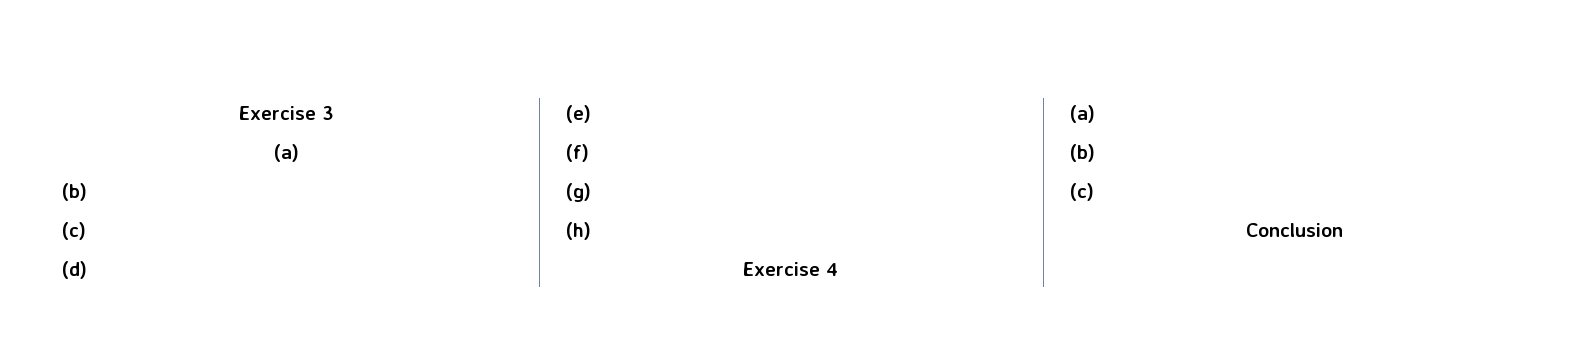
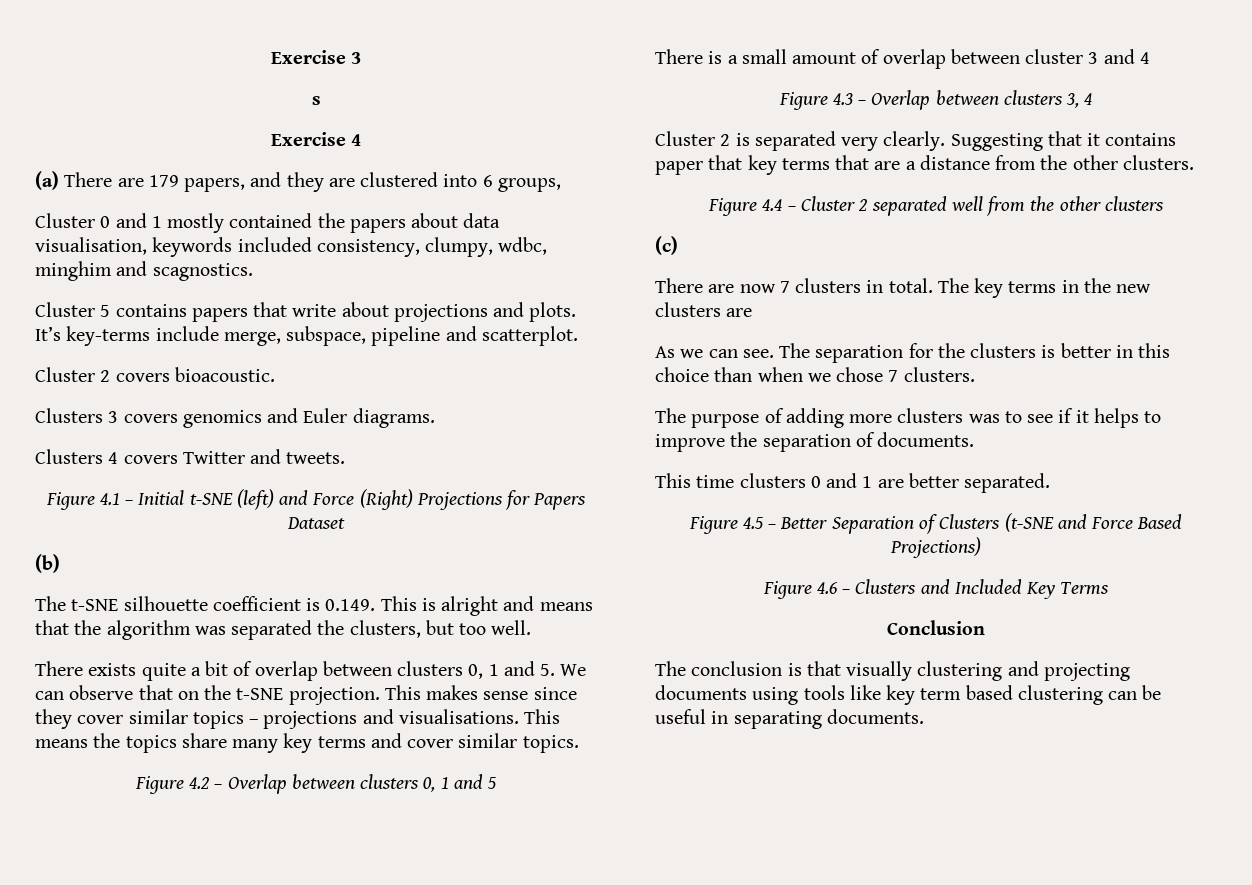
[274,144,299,162] [62,183,87,201] [62,222,86,240] [62,261,87,279] [566,105,591,123] [566,144,589,162] [566,183,591,202] [566,222,591,240] [743,262,838,276] [1070,105,1095,123] [1070,144,1095,162] [1070,183,1094,201] [1246,223,1343,237] (a) // (b) // (c) // (d) // (e) // (f) // (g) // (h) // Exercise 4 // (a) // (b) // (c) // Conclusion -> [311,96,321,105] [270,132,362,146] [35,171,561,192] [35,213,501,233] [35,237,548,257] [35,261,253,281] [35,302,577,322] [35,326,578,346] [35,367,275,382] [35,408,435,428] [35,449,346,464] [45,489,587,510] [287,517,345,529] [35,554,60,573] [35,596,593,616] [35,620,532,640] [35,661,587,681] [35,685,577,705] [35,709,561,729] [35,733,579,753] [134,774,498,794] [655,49,1150,69] [778,90,1093,110] [655,131,1177,151] [655,155,1194,175] [708,196,1164,216] [655,236,678,255] [655,278,1152,298] [655,302,753,317] [655,343,1171,363] [655,367,975,382] [655,408,1162,428] [655,432,975,452] [655,473,1051,493] [688,513,1183,534] [890,537,981,558] [762,579,1110,599] [887,620,985,635] [655,661,1130,681] [655,685,1162,705] [655,709,924,729] s // Exercise 4 // (a) There are 179 papers, and they are clustered into 6 groups, // Cluster 0 and 1 mostly contained the papers about data visualisation, keywords included consistency, clumpy, wdbc, minghim and scagnostics. // Cluster 5 contains papers that write about projections and plots. It’s key-terms include merge, subspace, pipeline and scatterplot. // Cluster 2 covers bioacoustic. // Clusters 3 covers genomics and Euler diagrams. // Clusters 4 covers Twitter and tweets. // Figure 4.1 – Initial t-SNE (left) and Force (Right) Projections for Papers Dataset // (b) // The t-SNE silhouette coefficient is 0.149. This is alright and means that the algorithm was separated the clusters, but too well. // There exists quite a bit of overlap between clusters 0, 1 and 5. We can observe that on the t-SNE projection. This makes sense since they cover similar topics – projections and visualisations. This means the topics share many key terms and cover similar topics. // Figure 4.2 – Overlap between clusters 0, 1 and 5 // There is a small amount of overlap between cluster 3 and 4 // Figure 4.3 – Overlap between clusters 3, 4 // Cluster 2 is separated very clearly. Suggesting that it contains paper that key terms that are a distance from the other clusters. // Figure 4.4 – Cluster 2 separated well from the other clusters // (c) // There are now 7 clusters in total. The key terms in the new clusters are // As we can see. The separation for the clusters is better in this choice than when we chose 7 clusters. // The purpose of adding more clusters was to see if it helps to improve the separation of documents. // This time clusters 0 and 1 are better separated. // Figure 4.5 – Better Separation of Clusters (t-SNE and Force Based Projections) // Figure 4.6 – Clusters and Included Key Terms // Conclusion // The conclusion is that visually clustering and projecting documents using tools like key term based clustering can be useful in separating documents.

